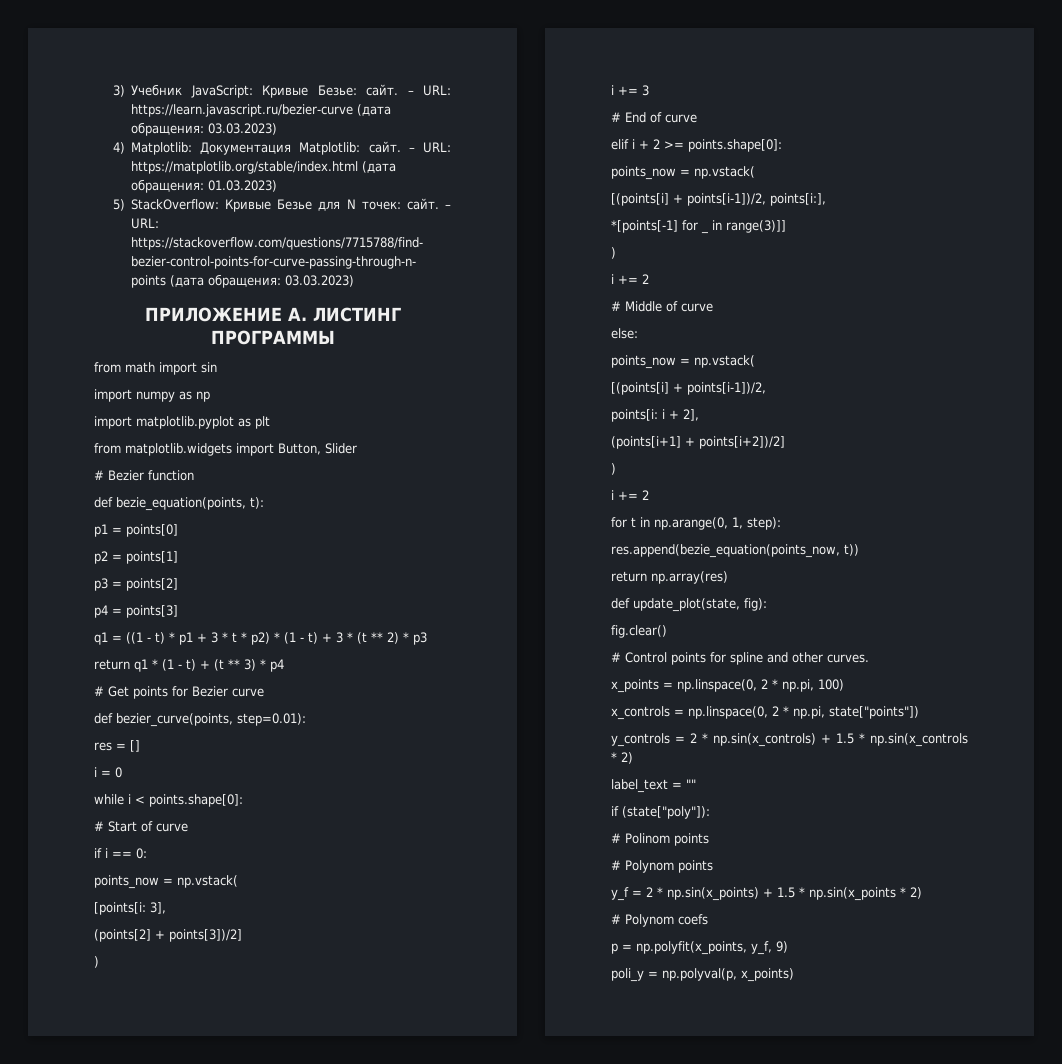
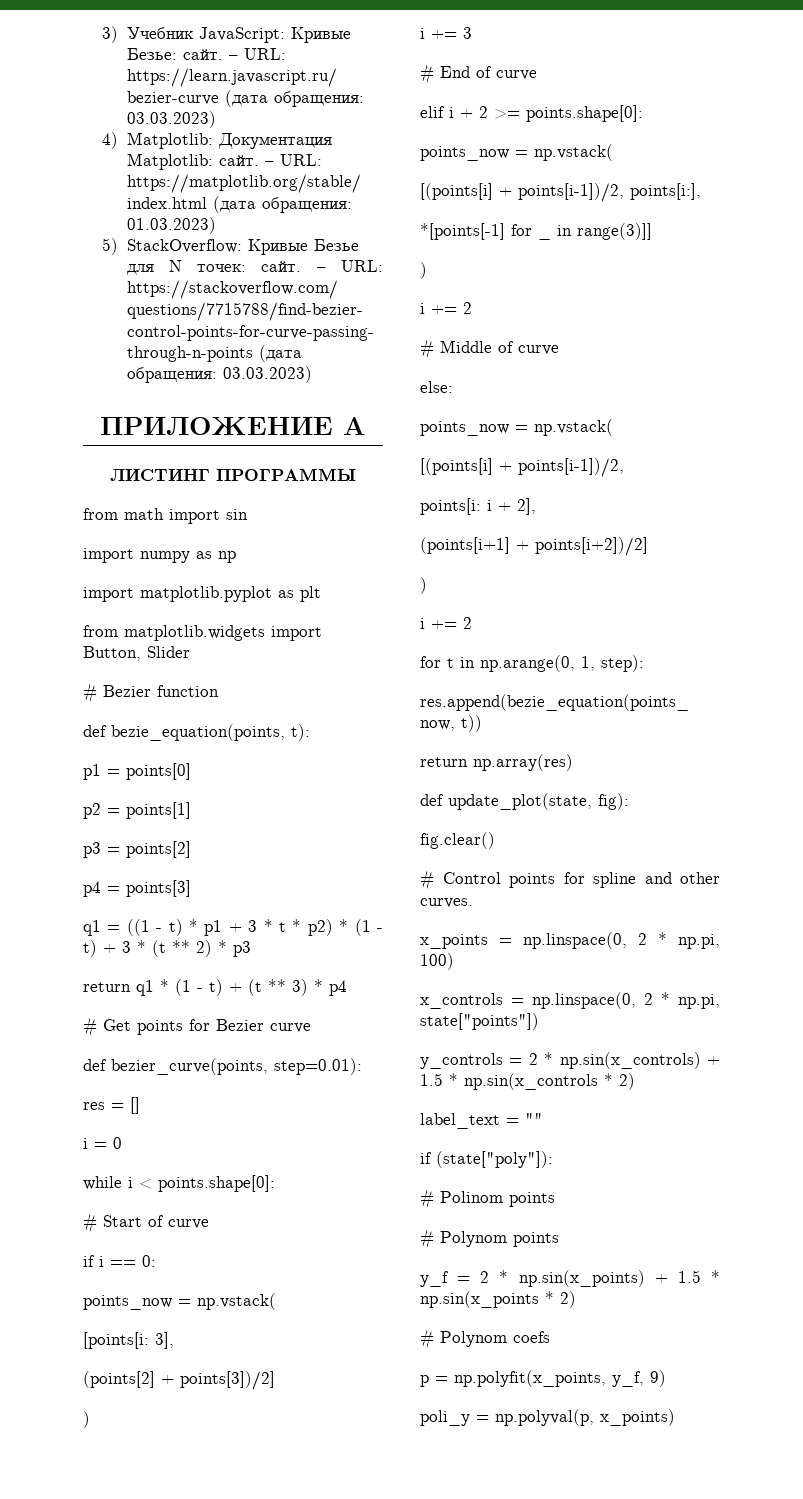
[287,307,307,321] А. -> [343,417,366,435] А //

